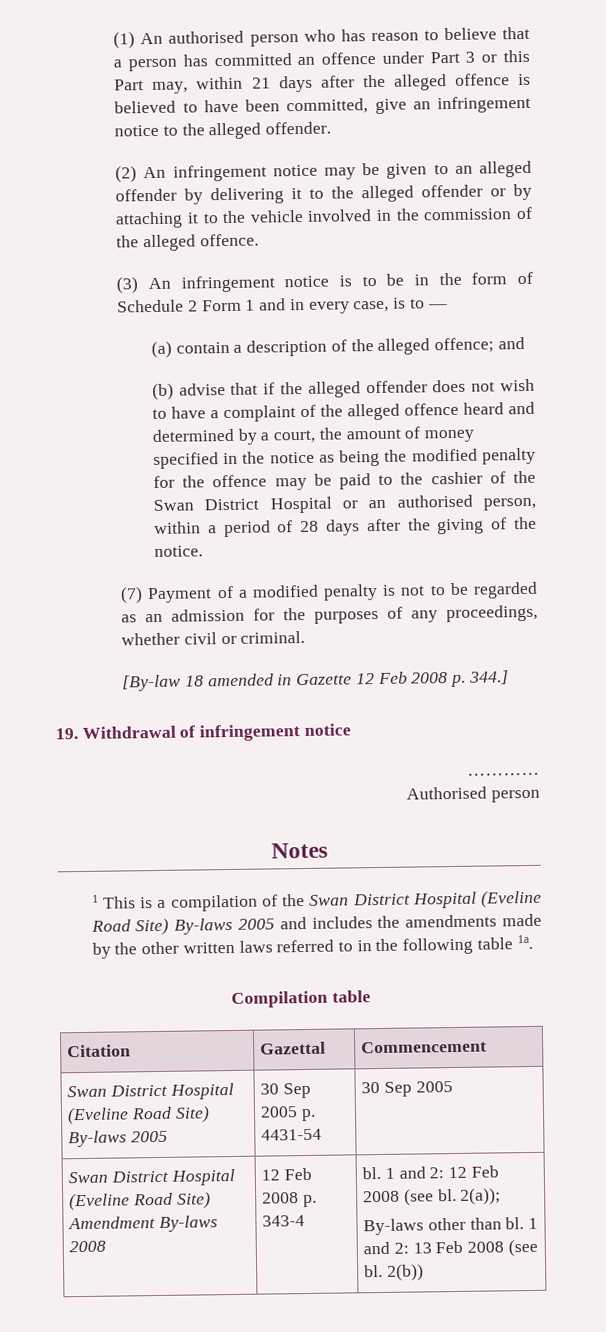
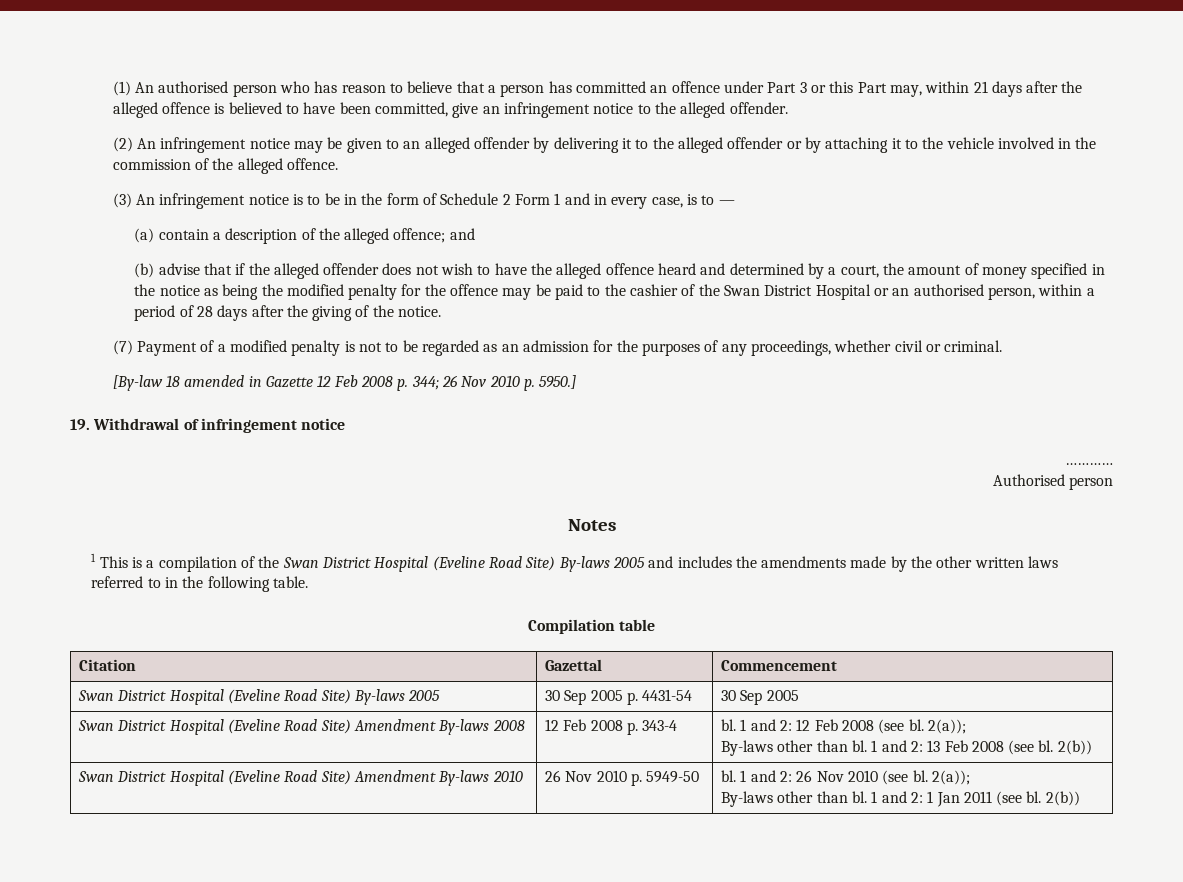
[209,404,316,423] a complaint of -> (527, 269) none
[468,670,509,685] 344.] -> [411,375,577,391] 344; 26 Nov 2010 p. 5950.]
[476,934,533,950] table 1a. -> [273,576,309,588] table.
(424, 1272) none -> [77,770,523,786] [544,770,700,786] [720,770,970,785] [720,791,1080,807] // Swan District Hospital (Eveline Road Site) Amendment By-laws 2010 | 26 Nov 2010 p. 5949-50 | bl. 1 and 2: 26 Nov 2010 (see bl. 2(a)); // By-laws other than bl. 1 and 2: 1 Jan 2011 (see bl. 2(b))

